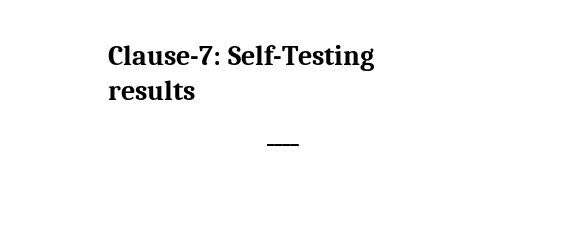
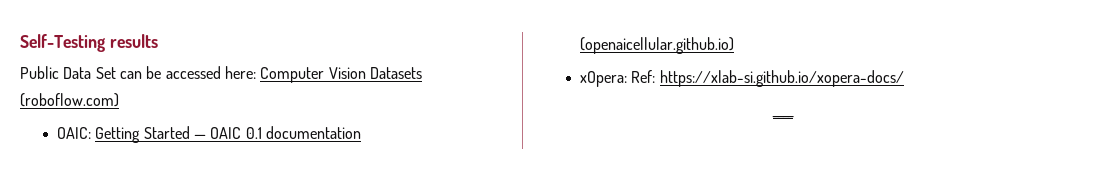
[108,45,221,65] Clause-7: -> (20, 43) none
(195, 90) none -> [20,66,422,83] [20,93,119,107] [57,126,362,143] [580,37,735,54] [580,70,904,87] // Public Data Set can be accessed here: Computer Vision Datasets (roboflow.com) // OAIC: Getting Started — OAIC 0.1 documentation (openaicellular.github.io) // xOpera: Ref: https://xlab-si.github.io/xopera-docs/

